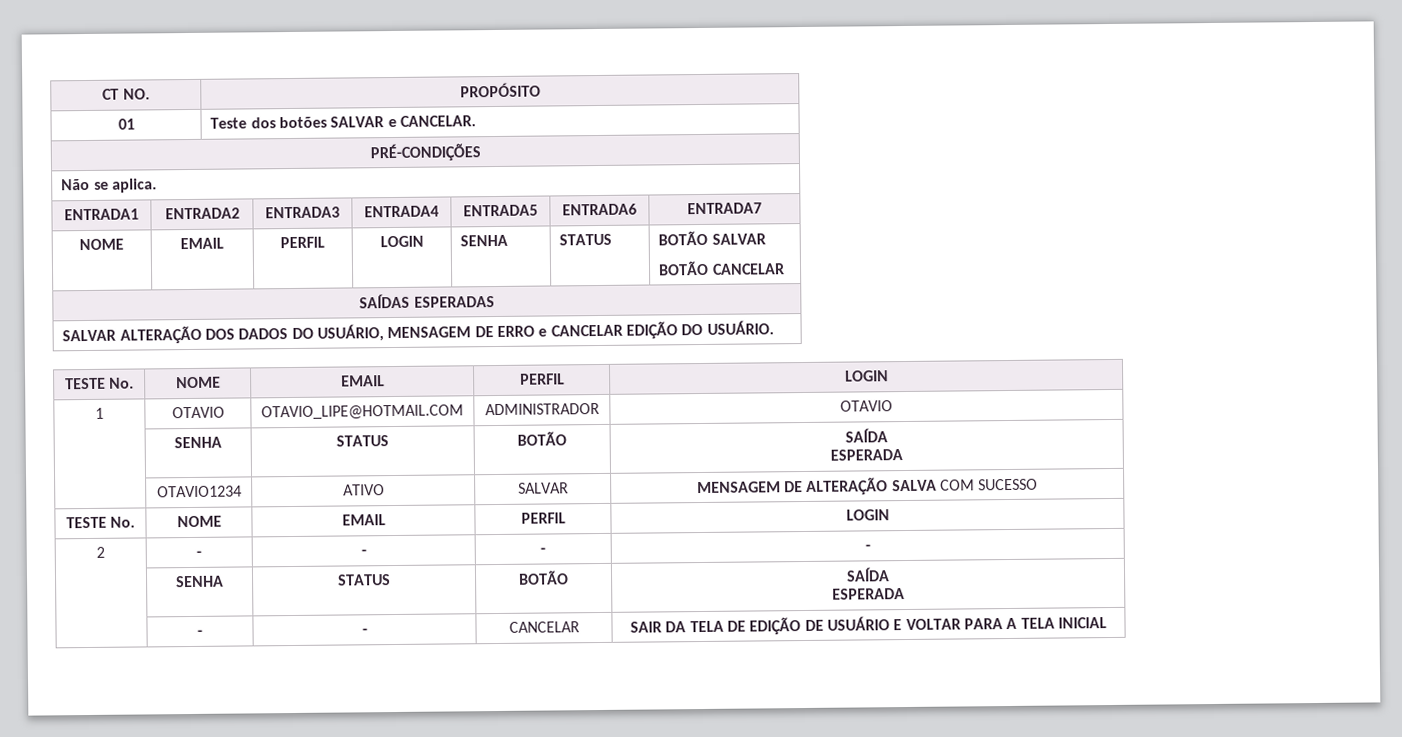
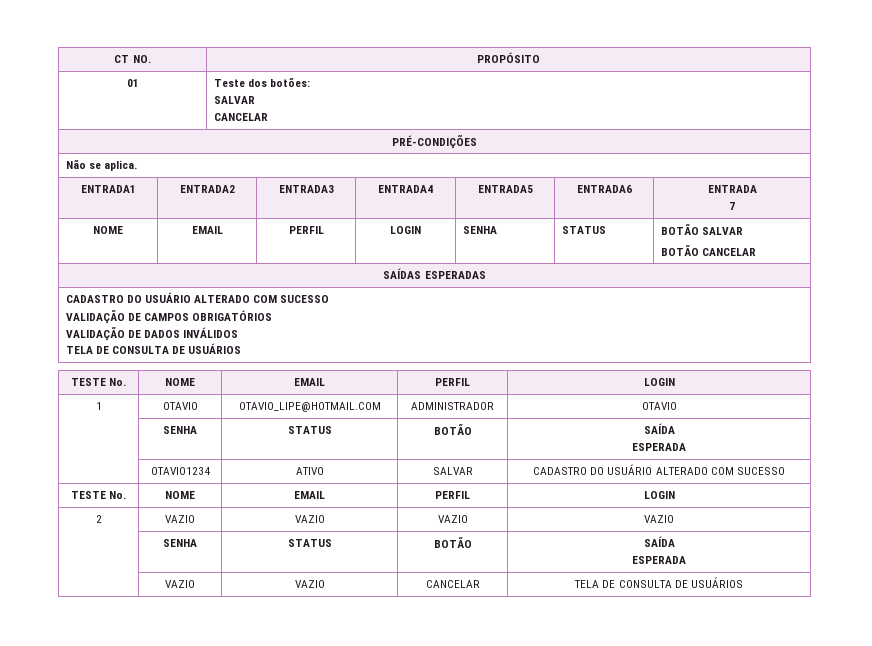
[279,115,476,129] botões SALVAR e CANCELAR. -> [269,77,310,87] [213,96,255,104] [213,113,268,121] botões: // SALVAR // CANCELAR
[687,202,762,215] ENTRADA7 -> [707,185,757,193] [729,202,735,210] ENTRADA // 7
[62,320,774,344] SALVAR ALTERAÇÃO DOS DADOS DO USUÁRIO, MENSAGEM DE ERRO e CANCELAR EDIÇÃO DO USUÁRIO. -> [65,292,330,303] [65,309,273,324] [65,326,239,341] [65,343,242,354] CADASTRO DO USUÁRIO ALTERADO COM SUCESSO // VALIDAÇÃO DE CAMPOS OBRIGATÓRIOS // VALIDAÇÃO DE DADOS INVÁLIDOS // TELA DE CONSULTA DE USUÁRIOS
[696,477,937,495] MENSAGEM DE ALTERAÇÃO SALVA -> [533,464,708,475] CADASTRO DO USUÁRIO ALTERADO
[196,550,202,557] [360,549,367,556] [540,547,546,554] [864,544,871,551] [176,575,224,588] [337,574,391,586] [518,570,569,585] [846,567,890,582] [832,588,905,600] [197,629,203,636] [361,628,368,635] - | - | - | - // | SENHA | STATUS | BOTÃO | SAÍDA // ESPERADA // | - | - -> [165,515,195,523] [294,515,325,523] [437,515,468,523] [644,515,674,523] [163,539,197,547] [287,539,332,547] [433,536,472,548] [643,536,675,547] [632,556,686,564] [165,580,195,588] [294,580,325,588] VAZIO | VAZIO | VAZIO | VAZIO // | SENHA | STATUS | BOTÃO | SAÍDA // ESPERADA // | VAZIO | VAZIO
[630,616,1107,635] SAIR DA TELA DE EDIÇÃO DE USUÁRIO E VOLTAR PARA A TELA INICIAL -> [574,577,743,588] TELA DE CONSULTA DE USUÁRIOS

